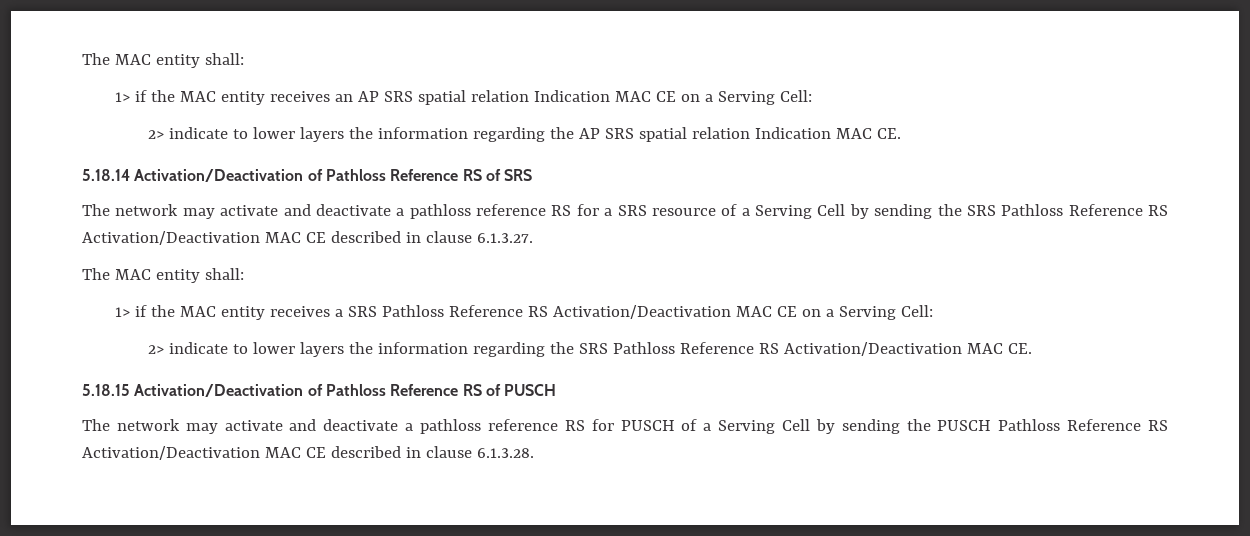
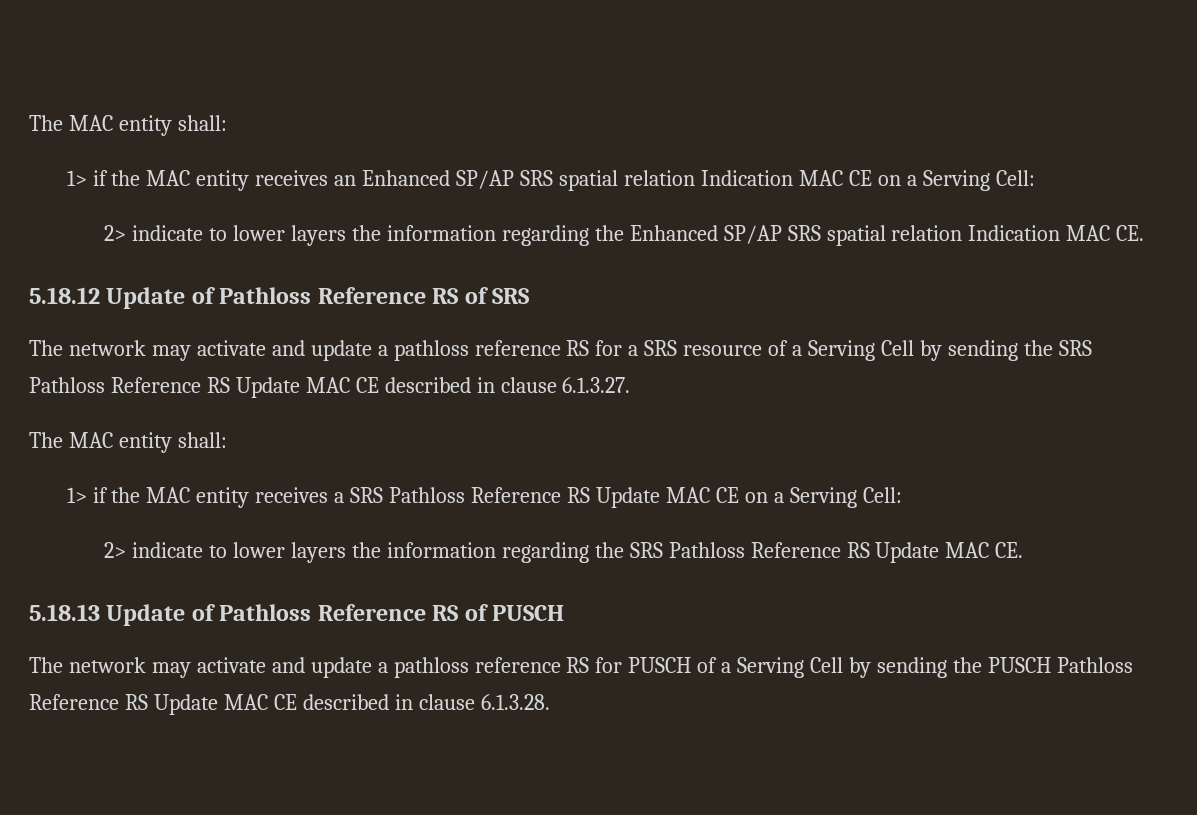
[358,91,380,102] AP -> [362,170,515,189] Enhanced SP/AP
[579,128,601,139] AP -> [629,225,782,244] Enhanced SP/AP
[82,169,304,182] 5.18.14 Activation/Deactivation -> [29,287,186,309] 5.18.12 Update
[315,204,391,216] deactivate -> [310,340,372,361] update
[82,231,260,245] Activation/Deactivation -> [235,377,300,398] Update
[553,305,732,319] Activation/Deactivation -> [595,487,660,508] Update
[784,342,1033,356] [82,384,304,397] Activation/Deactivation MAC CE. // 5.18.15 Activation/Deactivation -> [875,542,1024,563] [29,604,186,626] Update MAC CE. // 5.18.13 Update
[323,419,399,431] deactivate -> [310,657,372,678] update
[82,446,260,460] Activation/Deactivation -> [153,694,218,715] Update

